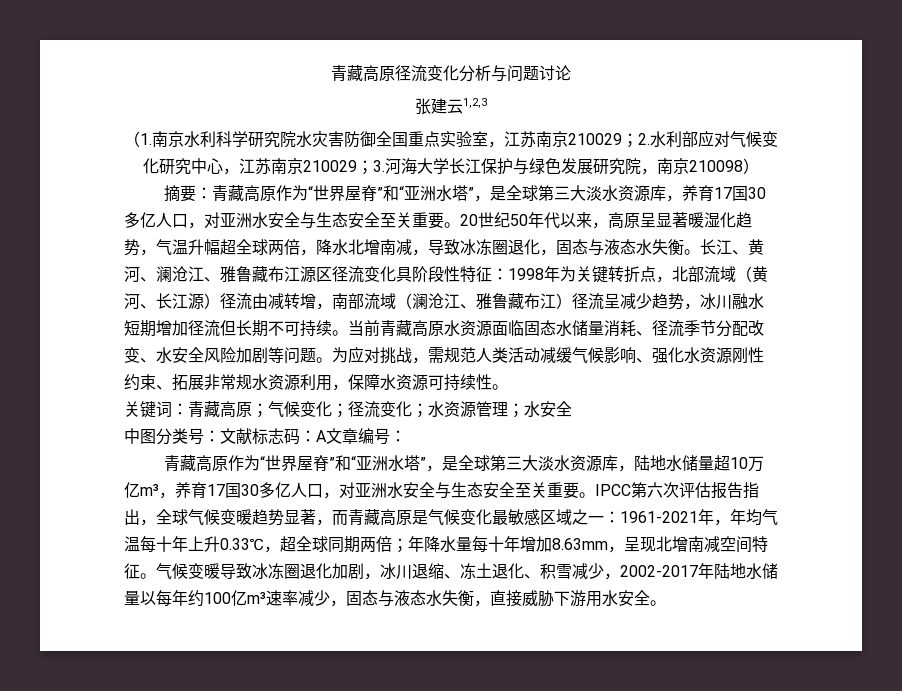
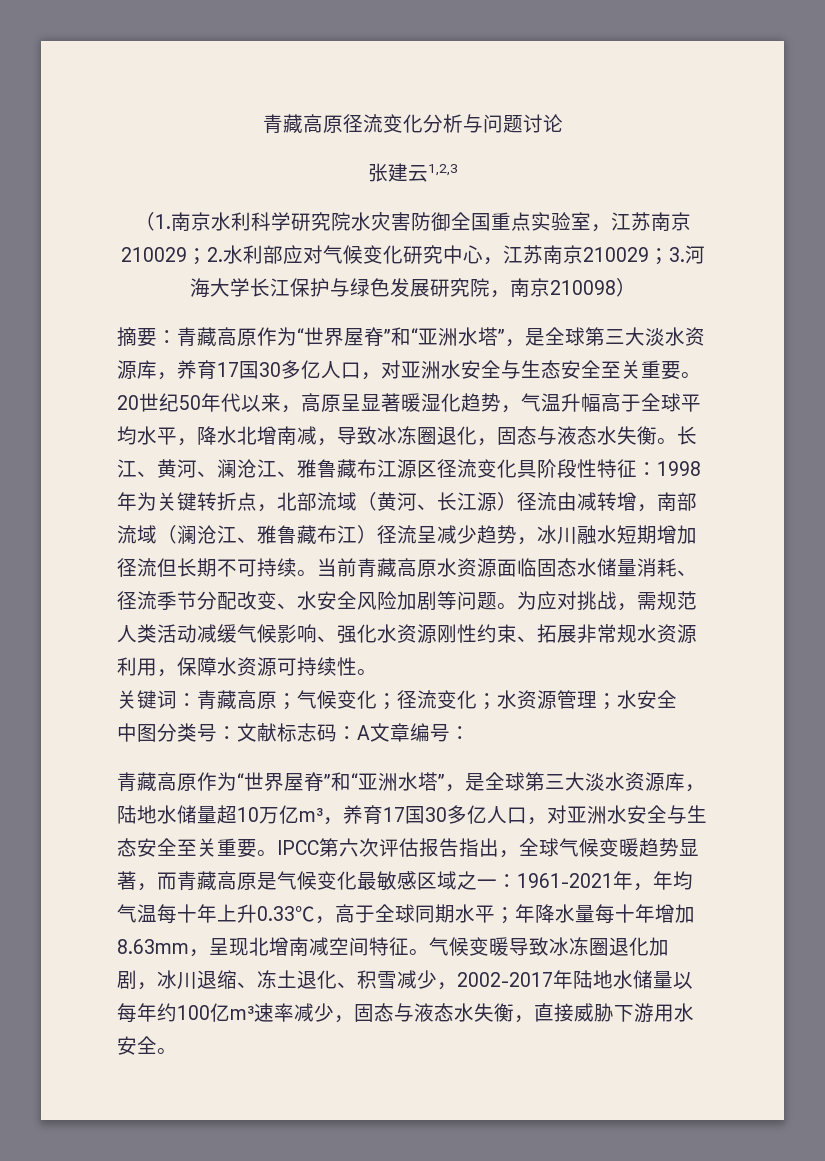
[220,239,300,255] 超全球两倍 -> [601,393,701,412] [117,426,177,445] 高于全球平均水平
[280,536,296,552] 超 -> [335,904,375,923] 高于
[360,536,392,552] 两倍 -> [455,904,495,923] 水平

